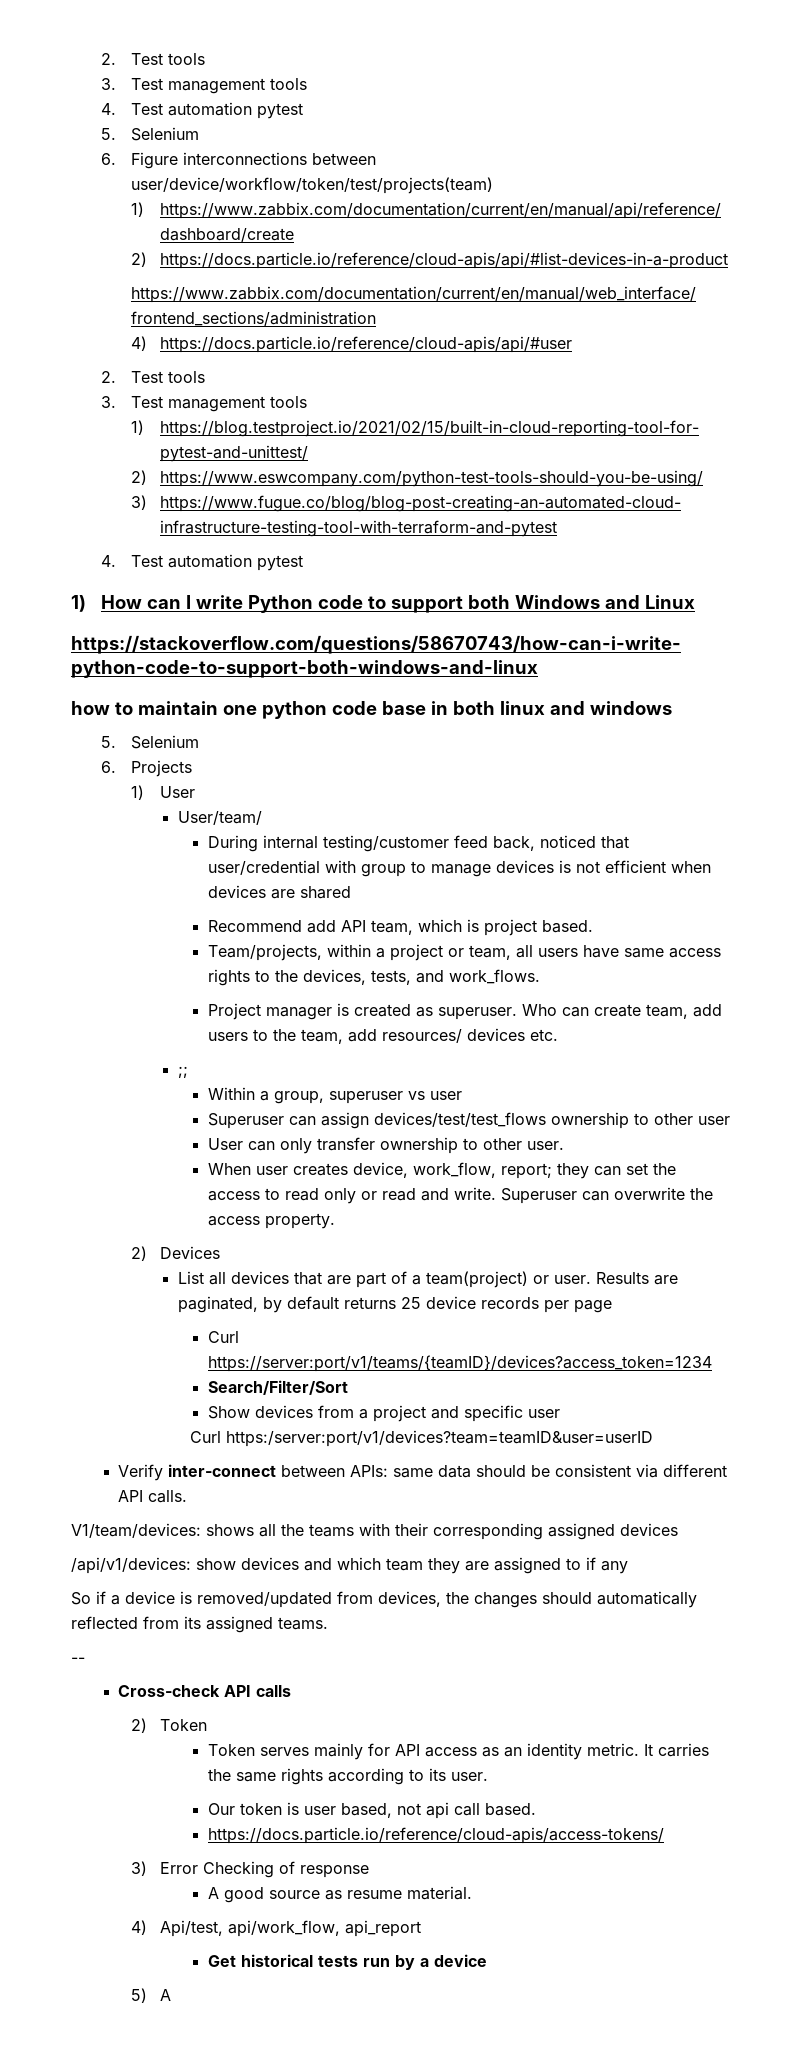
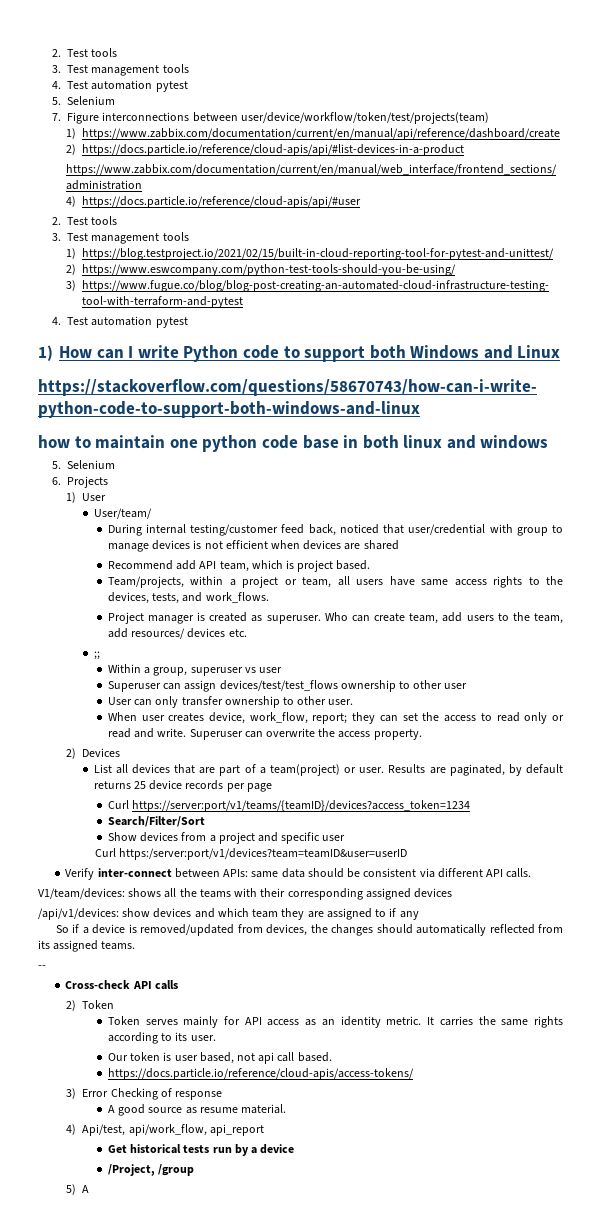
[100,153,116,165] 6. -> [52,113,62,121] 7.
(487, 1960) none -> [107,1164,195,1176] // /Project, /group

